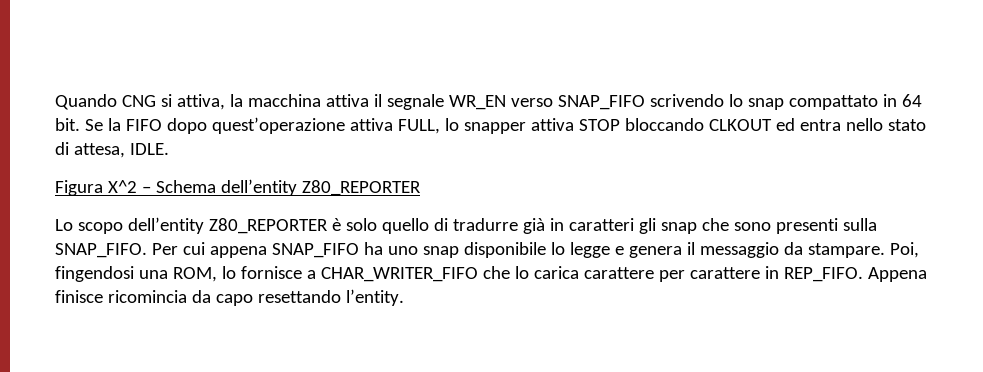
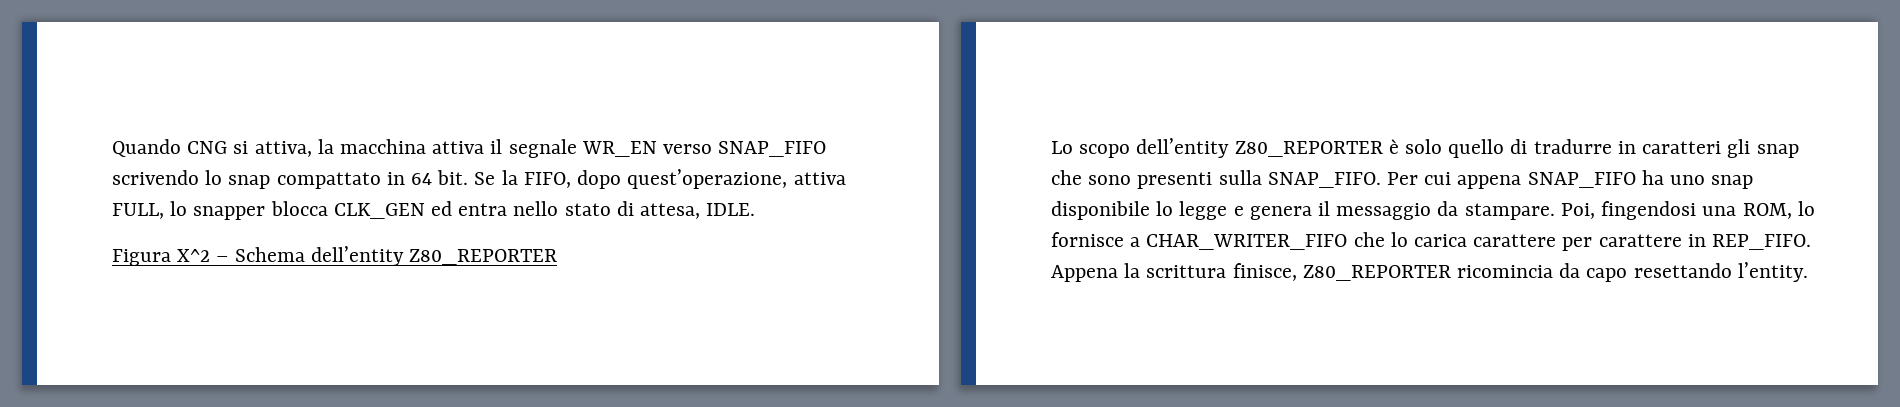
[125,117,345,134] FIFO dopo quest’operazione -> [523,169,788,189] FIFO, dopo quest’operazione,
[530,118,772,131] attiva STOP bloccando CLKOUT -> [270,201,425,219] blocca CLK_GEN
[522,218,545,234] già -> (1612, 146) none
[55,290,103,303] finisce -> [1124,263,1451,281] la scrittura finisce, Z80_REPORTER

